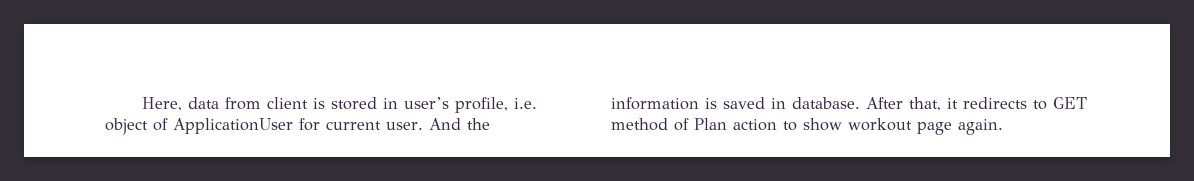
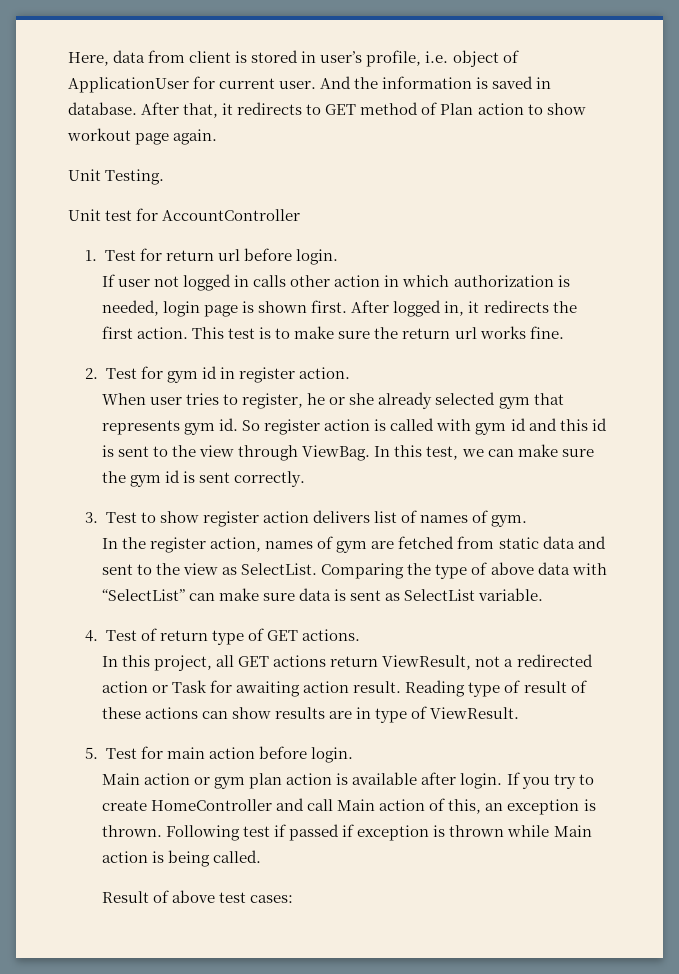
(1003, 127) none -> [68,169,165,185] [68,208,301,221] [85,248,338,265] [102,274,570,291] [102,300,577,317] [102,326,564,339] [85,366,350,383] [102,392,564,409] [102,418,607,435] [102,444,594,461] [102,470,306,487] [85,510,528,527] [102,536,606,553] [102,562,607,579] [102,588,544,601] [85,628,360,645] [102,654,593,671] [102,680,587,697] [102,706,520,723] [85,746,353,763] [102,772,594,789] [102,798,596,815] [102,824,592,841] [102,850,262,867] [102,890,294,903] // Unit Testing. // Unit test for AccountController // 1. Test for return url before login. // If user not logged in calls other action in which authorization is needed, login page is shown first. After logged in, it redirects the first action. This test is to make sure the return url works fine. // 2. Test for gym id in register action. // When user tries to register, he or she already selected gym that represents gym id. So register action is called with gym id and this id is sent to the view through ViewBag. In this test, we can make sure the gym id is sent correctly. // 3. Test to show register action delivers list of names of gym. // In the register action, names of gym are fetched from static data and sent to the view as SelectList. Comparing the type of above data with “SelectList” can make sure data is sent as SelectList variable. // 4. Test of return type of GET actions. // In this project, all GET actions return ViewResult, not a redirected action or Task for awaiting action result. Reading type of result of these actions can show results are in type of ViewResult. // 5. Test for main action before login. // Main action or gym plan action is available after login. If you try to create HomeController and call Main action of this, an exception is thrown. Following test if passed if exception is thrown while Main action is being called. // Result of above test cases:

